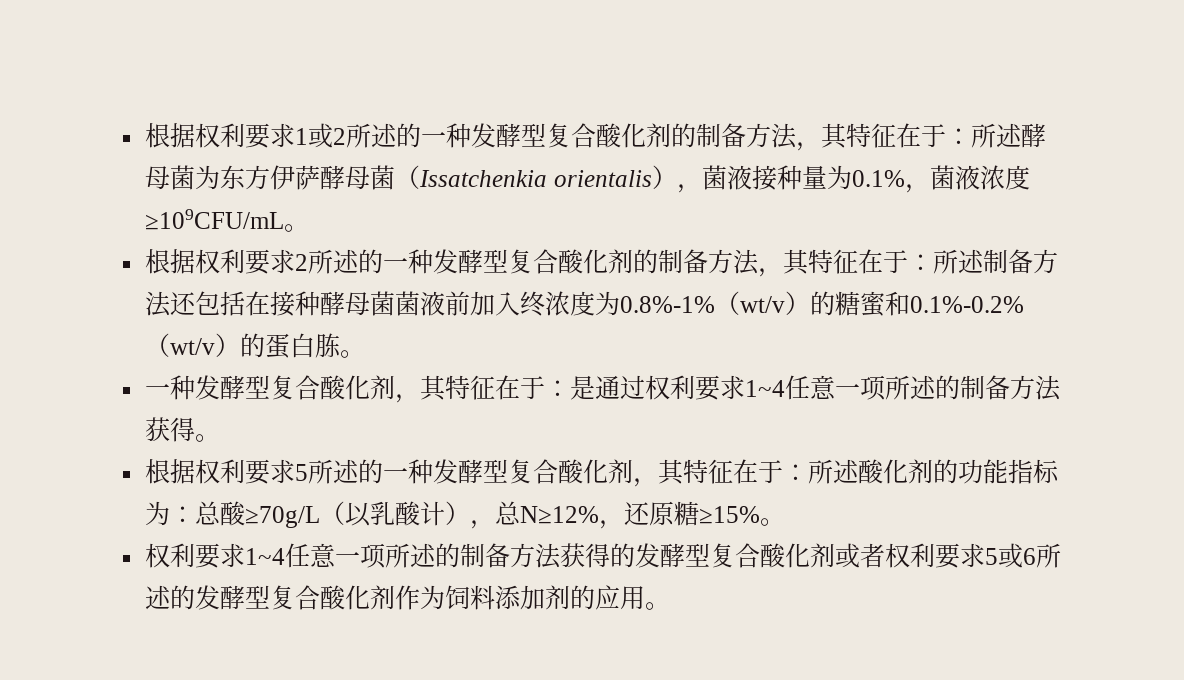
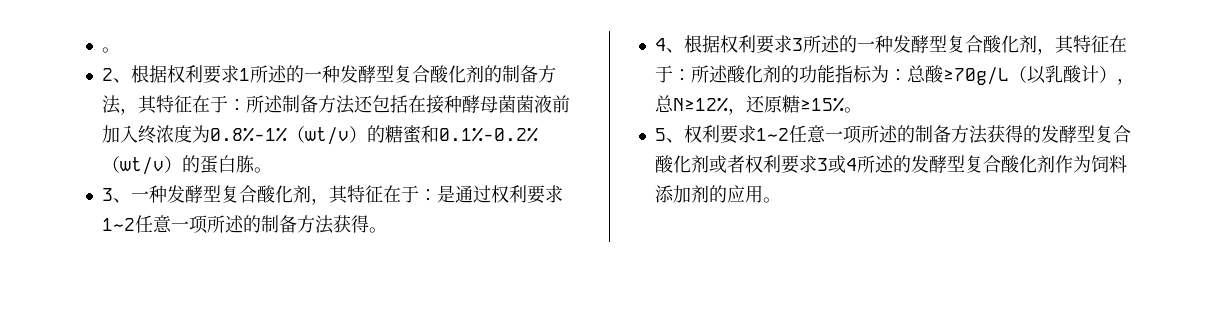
(145, 135) none -> [101,47,120,53] [101,68,131,83] 。 // 2、
[308,123,1047,151] [145,165,1031,193] [145,209,310,232] [145,249,309,275] 或2所述的一种发酵型复合酸化剂的制备方法，其特征在于：所述酵母菌为东方伊萨酵母菌（Issatchenkia orientalis），菌液接种量为0.1%，菌液浓度≥109CFU/mL。 // 根据权利要求2 -> (250, 74) none
(366, 354) none -> [101,188,131,203] 3、
[745,380,786,397] 1~4 -> [101,218,135,231] 1~2
[145,459,309,485] 根据权利要求5 -> [654,35,803,54] 4、根据权利要求3
[145,543,286,569] 权利要求1~4 -> [654,125,789,144] 5、权利要求1~2
[985,543,1037,568] 5或6 -> [816,155,857,173] 3或4

